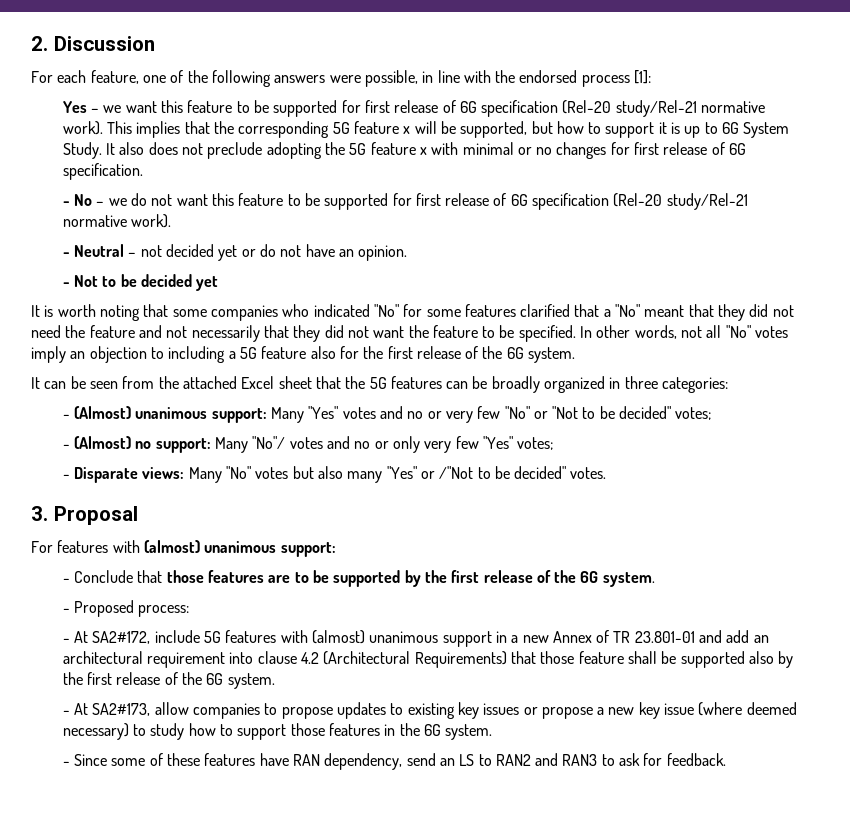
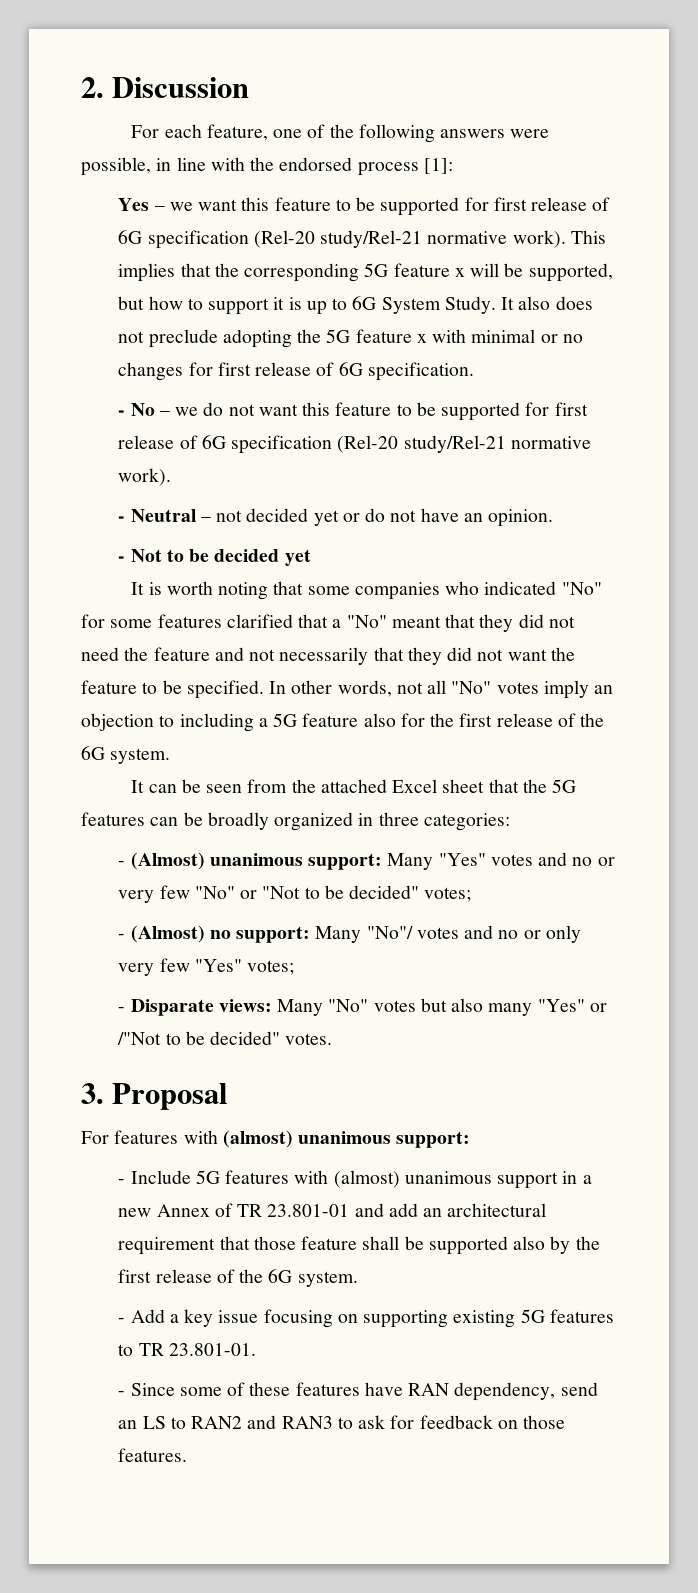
[73,570,655,587] [62,600,190,617] [62,630,200,644] Conclude that those features are to be supported by the first release of the 6G system. // - Proposed process: // - At SA2#172, include -> [130,1170,191,1184] Include
[229,651,507,668] into clause 4.2 (Architectural Requirements) -> (216, 1246) none
[73,702,797,719] [62,723,493,740] At SA2#173, allow companies to propose updates to existing key issues or propose a new key issue (where deemed necessary) to study how to support those features in the 6G system. -> [130,1309,614,1328] [118,1343,256,1356] Add a key issue focusing on supporting existing 5G features to TR 23.801-01.
[666,753,726,766] feedback. -> [419,1415,566,1429] [118,1448,188,1462] feedback on those features.

